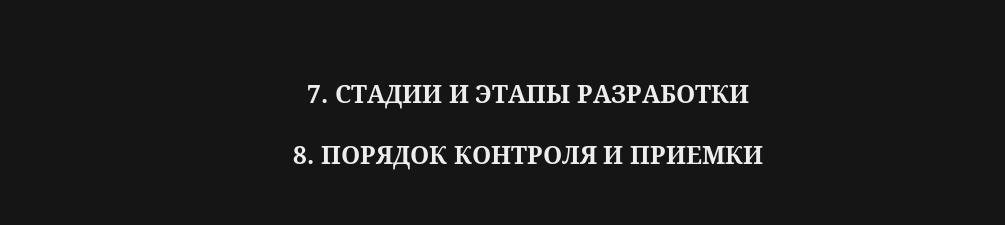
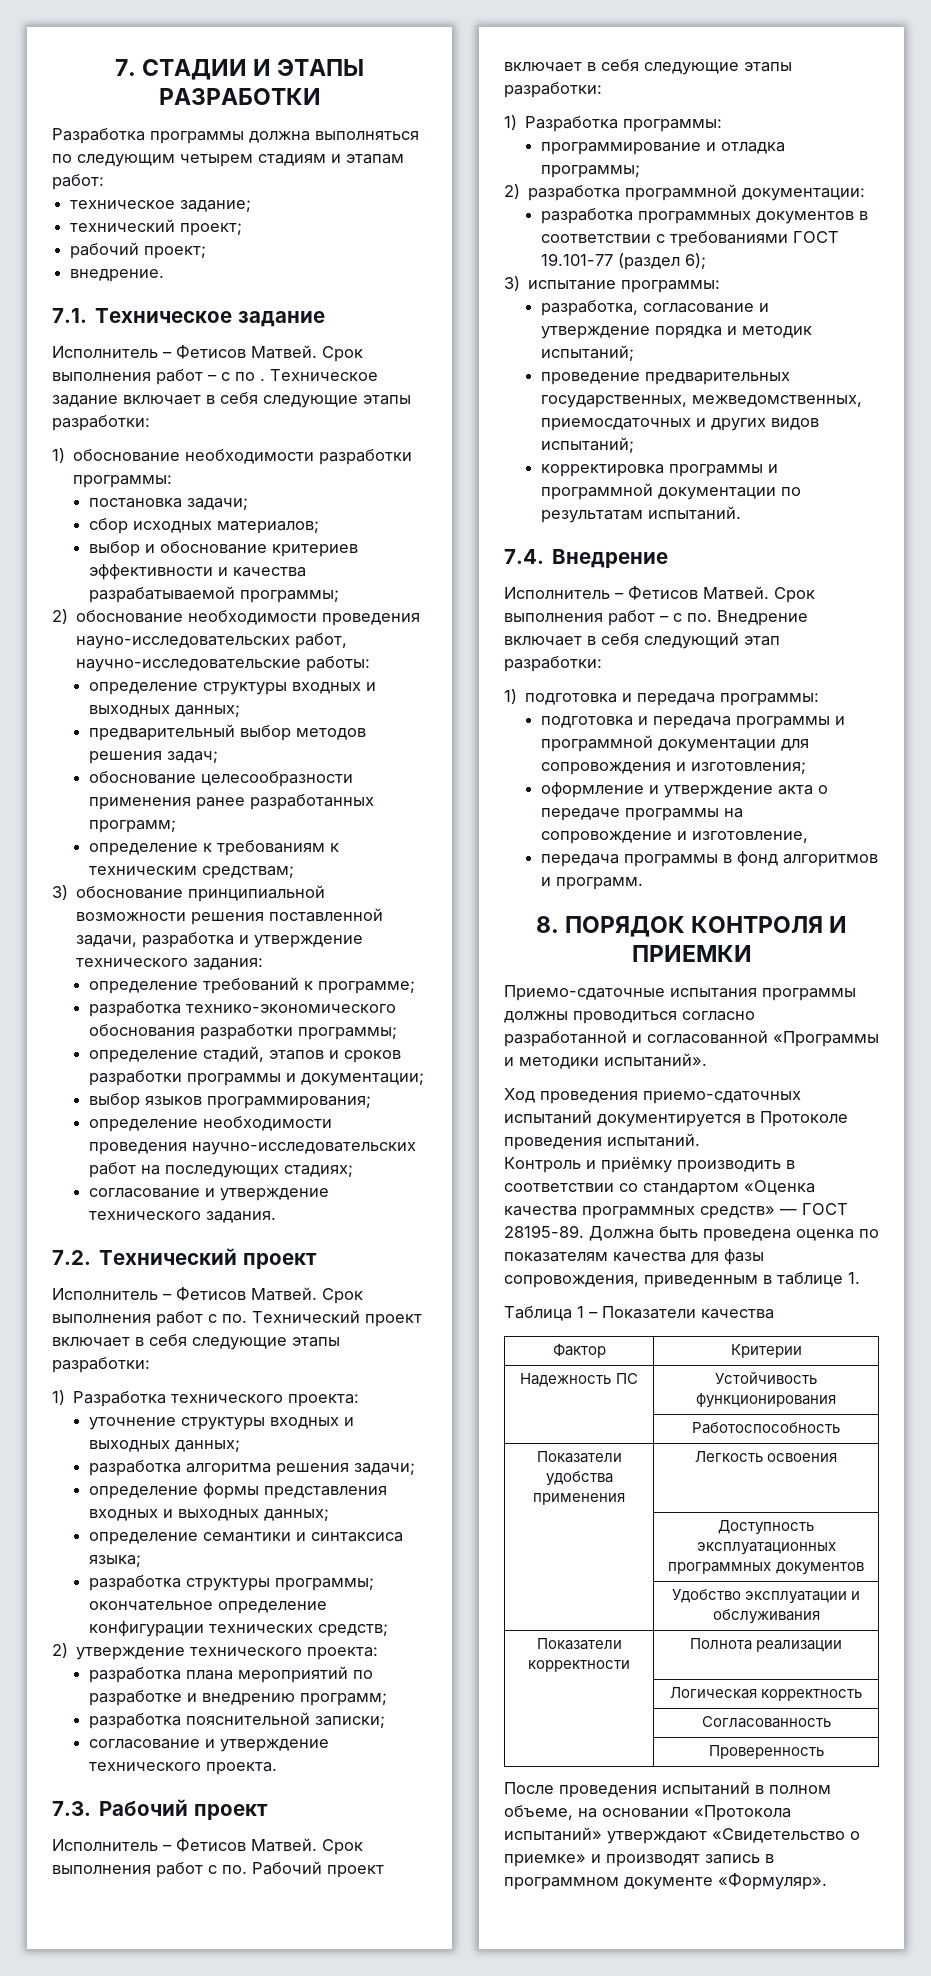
(749, 94) none -> [52,128,419,144] [52,154,404,167] [52,174,104,190] [70,200,252,212] [70,219,243,236] [70,242,207,259] [70,269,165,282] [52,308,325,327] [52,345,363,362] [52,369,378,385] [52,392,411,408] [52,415,150,431] [52,448,413,465] [73,475,173,488] [89,498,249,510] [89,518,320,534] [89,541,359,557] [89,564,307,580] [89,586,340,603] [52,609,421,626] [76,633,348,649] [76,656,371,672] [89,682,377,695] [89,705,241,717] [89,724,367,741] [89,751,219,764] [89,771,354,787] [89,794,375,810] [89,820,177,833] [89,840,340,856] [89,866,295,879] [52,885,326,902] [76,908,384,925] [76,932,364,948] [76,958,264,970] [89,977,416,994] [89,1001,397,1017] [89,1024,398,1040] [89,1046,402,1063] [89,1070,425,1086] [89,1093,372,1109] [89,1116,333,1132] [89,1142,417,1155] [89,1162,354,1178] [89,1188,330,1201] [89,1211,277,1223] [52,1248,317,1269] [52,1287,363,1304] [52,1310,422,1327] [52,1334,340,1350] [52,1357,150,1373] [52,1390,360,1407] [89,1417,355,1430] [89,1440,241,1452] [89,1460,416,1476] [89,1483,388,1499] [89,1509,330,1521] [89,1532,404,1545] [89,1555,142,1567] [89,1575,375,1591] [89,1601,328,1614] [89,1621,389,1637] [52,1643,379,1660] [89,1666,374,1683] [89,1690,388,1706] [89,1712,386,1729] [89,1739,330,1752] [89,1762,278,1775] [52,1799,268,1820] [52,1838,363,1855] [52,1861,384,1878] [504,59,792,75] [504,82,602,98] [504,115,723,132] [541,142,786,155] [541,165,641,178] [504,184,866,201] [541,208,869,224] [541,231,840,247] [541,253,707,270] [504,276,721,293] [541,300,770,316] [541,326,813,339] [541,345,635,361] [541,372,791,385] [541,395,863,408] [541,418,820,431] [541,437,635,453] [541,464,779,477] [541,483,802,500] [541,506,742,523] [504,549,669,568] [504,586,815,603] [504,610,808,626] [504,632,780,649] [504,656,602,672] [504,689,820,706] [541,716,846,729] [541,735,810,752] [541,762,807,775] [541,782,829,798] [541,808,744,821] [541,831,809,844] [541,851,879,867] [541,877,644,890] // Разработка программы должна выполняться по следующим четырем стадиям и этапам работ: // техническое задание; // технический проект; // рабочий проект; // внедрение. // 7.1. Техническое задание // Исполнитель – Фетисов Матвей. Срок выполнения работ – с по . Техническое задание включает в себя следующие этапы разработки: // 1) обоснование необходимости разработки программы: // постановка задачи; // сбор исходных материалов; // выбор и обоснование критериев эффективности и качества разрабатываемой программы; // 2) обоснование необходимости проведения науно-исследовательских работ, научно-исследовательские работы: // определение структуры входных и выходных данных; // предварительный выбор методов решения задач; // обоснование целесообразности применения ранее разработанных программ; // определение к требованиям к техническим средствам; // 3) обоснование принципиальной возможности решения поставленной задачи, разработка и утверждение технического задания: // определение требований к программе; // разработка технико-экономического обоснования разработки программы; // определение стадий, этапов и сроков разработки программы и документации; // выбор языков программирования; // определение необходимости проведения научно-исследовательских работ на последующих стадиях; // согласование и утверждение технического задания. // 7.2. Технический проект // Исполнитель – Фетисов Матвей. Срок выполнения работ с по. Технический проект включает в себя следующие этапы разработки: // 1) Разработка технического проекта: // уточнение структуры входных и выходных данных; // разработка алгоритма решения задачи; // определение формы представления входных и выходных данных; // определение семантики и синтаксиса языка; // разработка структуры программы; окончательное определение конфигурации технических средств; // 2) утверждение технического проекта: // разработка плана мероприятий по разработке и внедрению программ; // разработка пояснительной записки; // согласование и утверждение технического проекта. // 7.3. Рабочий проект // Исполнитель – Фетисов Матвей. Срок выполнения работ с по. Рабочий проект включает в себя следующие этапы разработки: // 1) Разработка программы: // программирование и отладка программы; // 2) разработка программной документации: // разработка программных документов в соответствии с требованиями ГОСТ 19.101-77 (раздел 6); // 3) испытание программы: // разработка, согласование и утверждение порядка и методик испытаний; // проведение предварительных государственных, межведомственных, приемосдаточных и других видов испытаний; // корректировка программы и программной документации по результатам испытаний. // 7.4. Внедрение // Исполнитель – Фетисов Матвей. Срок выполнения работ – с по. Внедрение включает в себя следующий этап разработки: // 1) подготовка и передача программы: // подготовка и передача программы и программной документации для сопровождения и изготовления; // оформление и утверждение акта о передаче программы на сопровождение и изготовление, // передача программы в фонд алгоритмов и программ.
(763, 155) none -> [504,985,856,1001] [504,1011,755,1024] [504,1030,879,1047] [504,1053,707,1069] [504,1088,801,1104] [504,1110,848,1127] [504,1133,700,1150] [504,1157,795,1173] [504,1180,815,1196] [504,1203,848,1219] [504,1225,879,1242] [504,1249,764,1265] [504,1272,860,1288] [504,1306,774,1321] [552,1343,606,1358] [730,1344,802,1358] [520,1373,638,1387] [715,1371,817,1384] [696,1393,836,1408] [692,1422,840,1434] [536,1451,622,1463] [545,1471,613,1486] [533,1493,625,1505] [694,1451,838,1462] [718,1520,814,1535] [696,1542,836,1555] [668,1562,864,1575] [671,1589,861,1604] [712,1609,820,1624] [536,1638,622,1650] [528,1660,630,1672] [689,1638,843,1652] [669,1687,863,1701] [701,1716,831,1728] [708,1745,824,1759] [504,1781,831,1798] [504,1805,791,1821] [504,1827,860,1844] [504,1854,774,1867] [504,1873,827,1890] // Приемо-сдаточные испытания программы должны проводиться согласно разработанной и согласованной «Программы и методики испытаний». // Ход проведения приемо-сдаточных испытаний документируется в Протоколе проведения испытаний. // Контроль и приёмку производить в соответствии со стандартом «Оценка качества программных средств» — ГОСТ 28195-89. Должна быть проведена оценка по показателям качества для фазы сопровождения, приведенным в таблице 1. // Таблица 1 – Показатели качества // Фактор | Критерии // Надежность ПС | Устойчивость функционирования // | Работоспособность // Показатели удобства применения | Легкость освоения // | Доступность эксплуатационных программных документов // | Удобство эксплуатации и обслуживания // Показатели корректности | Полнота реализации // | Логическая корректность // | Согласованность // | Проверенность // После проведения испытаний в полном объеме, на основании «Протокола испытаний» утверждают «Свидетельство о приемке» и производят запись в программном документе «Формуляр».

